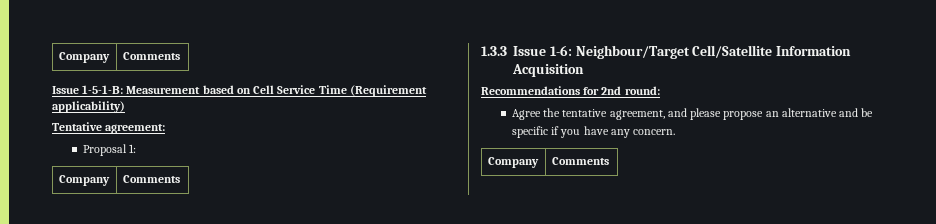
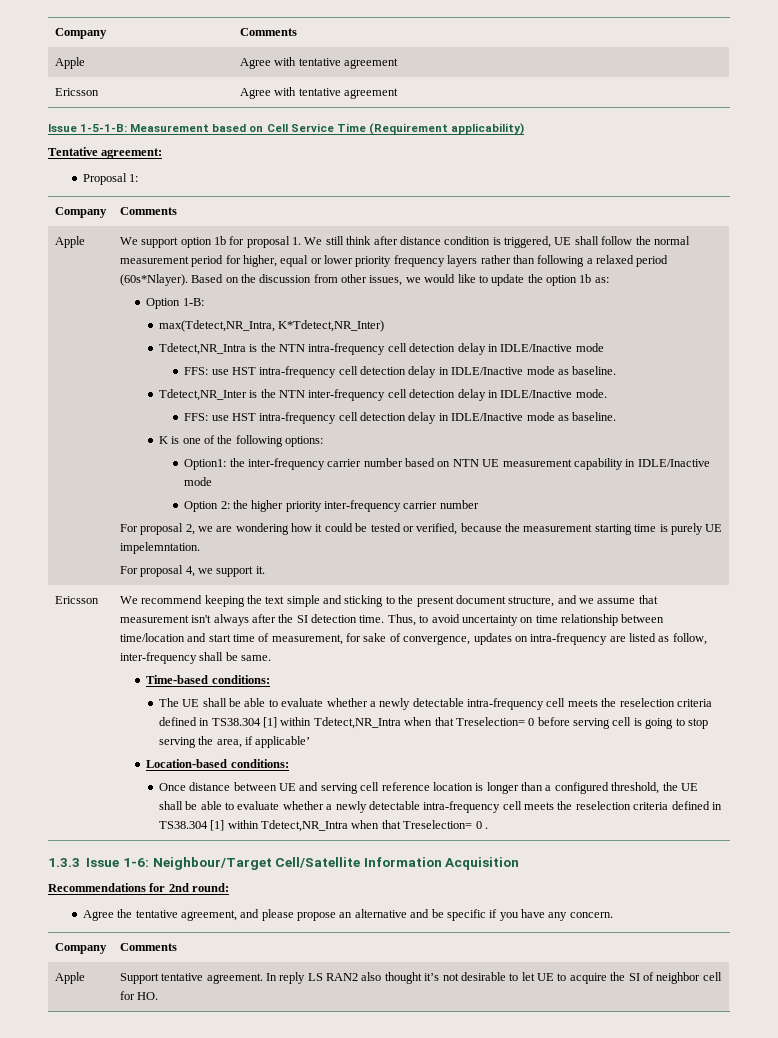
[58,52,110,63] [122,52,180,60] Company | Comments -> [54,28,107,39] [239,28,297,36] [54,57,85,69] [239,57,398,69] [54,88,99,96] [239,87,398,99] Company | Comments // Apple | Agree with tentative agreement // Ericsson | Agree with tentative agreement
(180, 179) none -> [54,236,85,248] [119,236,690,248] [119,255,669,267] [119,274,609,286] [146,298,204,309] [158,320,385,332] [158,343,604,355] [184,366,617,378] [158,389,607,401] [184,412,617,424] [158,435,324,447] [184,458,710,470] [184,477,213,486] [184,500,479,512] [119,523,723,535] [119,542,200,554] [119,565,265,577] [54,596,99,604] [119,595,658,607] [119,614,665,626] [119,633,707,645] [119,652,271,664] [146,675,270,684] [158,698,712,710] [158,717,708,729] [158,736,311,748] [146,759,289,768] [158,782,698,794] [158,801,722,813] [158,820,488,832] // Apple | We support option 1b for proposal 1. We still think after distance condition is triggered, UE shall follow the normal measurement period for higher, equal or lower priority frequency layers rather than following a relaxed period (60s*Nlayer). Based on the discussion from other issues, we would like to update the option 1b as: // Option 1-B: // max(Tdetect,NR_Intra, K*Tdetect,NR_Inter) // Tdetect,NR_Intra is the NTN intra-frequency cell detection delay in IDLE/Inactive mode // FFS: use HST intra-frequency cell detection delay in IDLE/Inactive mode as baseline. // Tdetect,NR_Inter is the NTN inter-frequency cell detection delay in IDLE/Inactive mode. // FFS: use HST intra-frequency cell detection delay in IDLE/Inactive mode as baseline. // K is one of the following options: // Option1: the inter-frequency carrier number based on NTN UE measurement capability in IDLE/Inactive mode // Option 2: the higher priority inter-frequency carrier number // For proposal 2, we are wondering how it could be tested or verified, because the measurement starting time is purely UE impelemntation. // For proposal 4, we support it. // Ericsson | We recommend keeping the text simple and sticking to the present document structure, and we assume that measurement isn't always after the SI detection time. Thus, to avoid uncertainty on time relationship between time/location and start time of measurement, for sake of convergence, updates on intra-frequency are listed as follow, inter-frequency shall be same. // Time-based conditions: // The UE shall be able to evaluate whether a newly detectable intra-frequency cell meets the reselection criteria defined in TS38.304 [1] within Tdetect,NR_Intra when that Treselection= 0 before serving cell is going to stop serving the area, if applicable’ // Location-based conditions: // Once distance between UE and serving cell reference location is longer than a configured threshold, the UE shall be able to evaluate whether a newly detectable intra-frequency cell meets the reselection criteria defined in TS38.304 [1] within Tdetect,NR_Intra when that Treselection= 0 .
(609, 161) none -> [54,972,85,984] [119,972,722,984] [119,991,159,1000] // Apple | Support tentative agreement. In reply LS RAN2 also thought it’s not desirable to let UE to acquire the SI of neighbor cell for HO.

